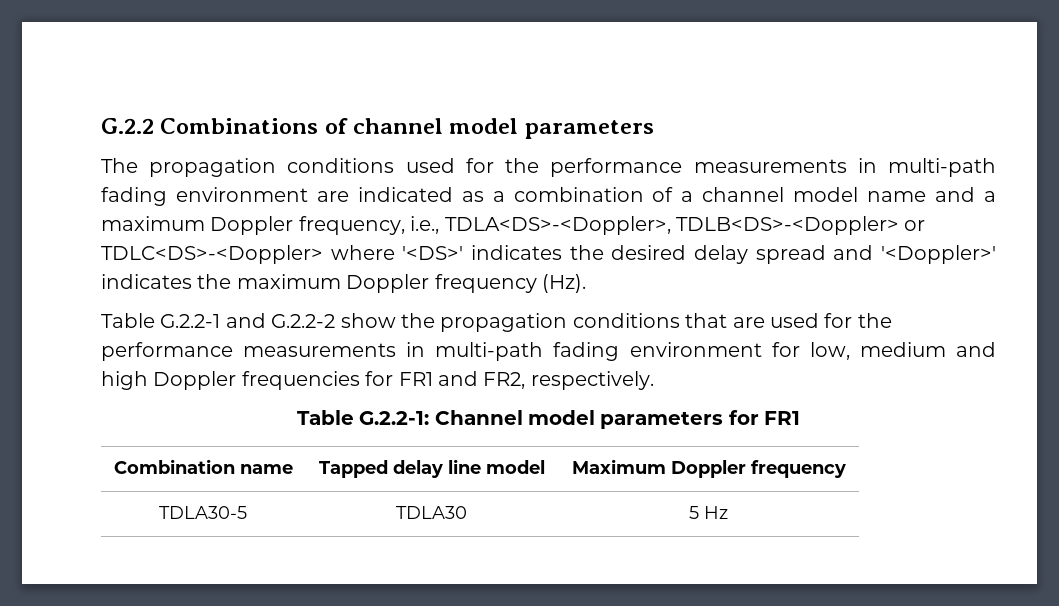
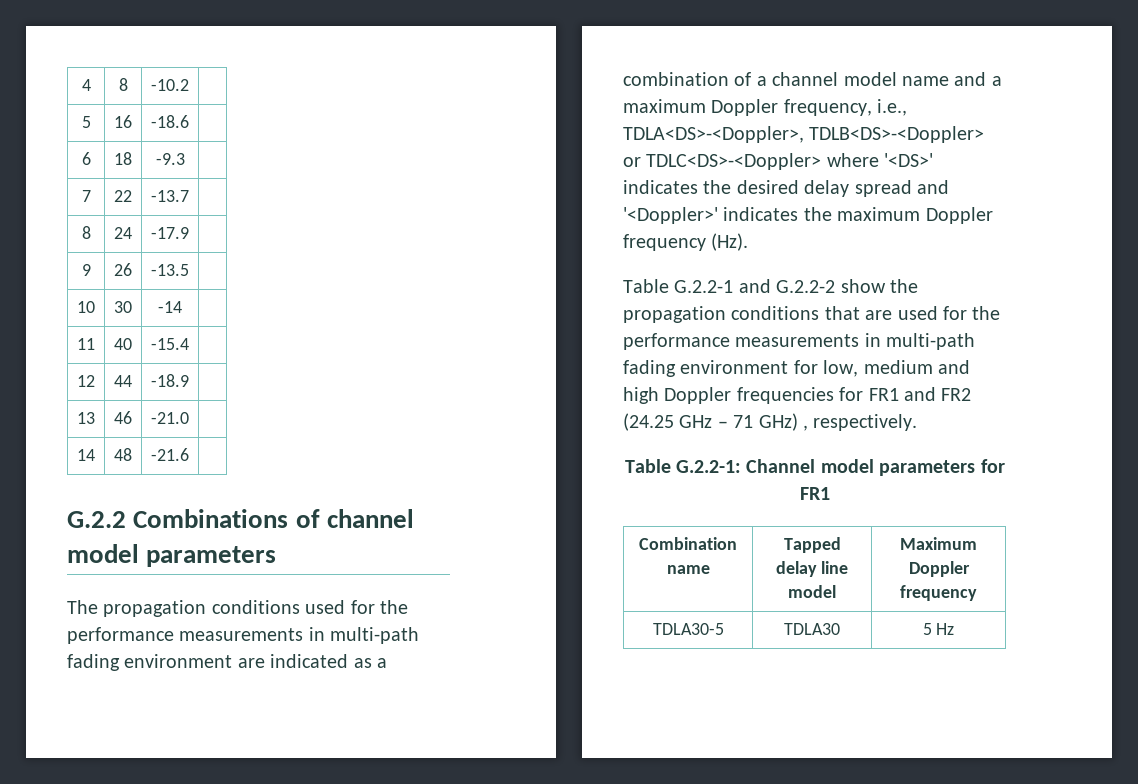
(101, 126) none -> [81,79,91,91] [118,78,128,91] [151,79,189,91] [81,116,91,128] [114,115,132,128] [151,115,189,128] [81,152,91,165] [114,152,132,165] [155,153,185,165] [81,190,91,202] [114,190,132,202] [151,190,189,202] [81,226,91,239] [114,227,132,239] [151,227,189,239] [81,264,91,276] [114,263,132,276] [151,264,189,276] [77,301,95,313] [114,301,132,313] [158,301,182,313] [77,338,95,350] [114,338,132,350] [151,338,189,350] [77,375,95,387] [114,375,132,387] [151,374,189,387] [77,412,95,424] [114,411,132,424] [151,412,189,424] [77,449,95,461] [114,448,132,461] [151,448,189,461] 4 | 8 | -10.2 | // 5 | 16 | -18.6 | // 6 | 18 | -9.3 | // 7 | 22 | -13.7 | // 8 | 24 | -17.9 | // 9 | 26 | -13.5 | // 10 | 30 | -14 | // 11 | 40 | -15.4 | // 12 | 44 | -18.9 | // 13 | 46 | -21.0 | // 14 | 48 | -21.6 | //
[483,372,526,389] FR2, -> [941,388,972,401] [623,413,808,431] FR2 (24.25 GHz – 71 GHz) ,

